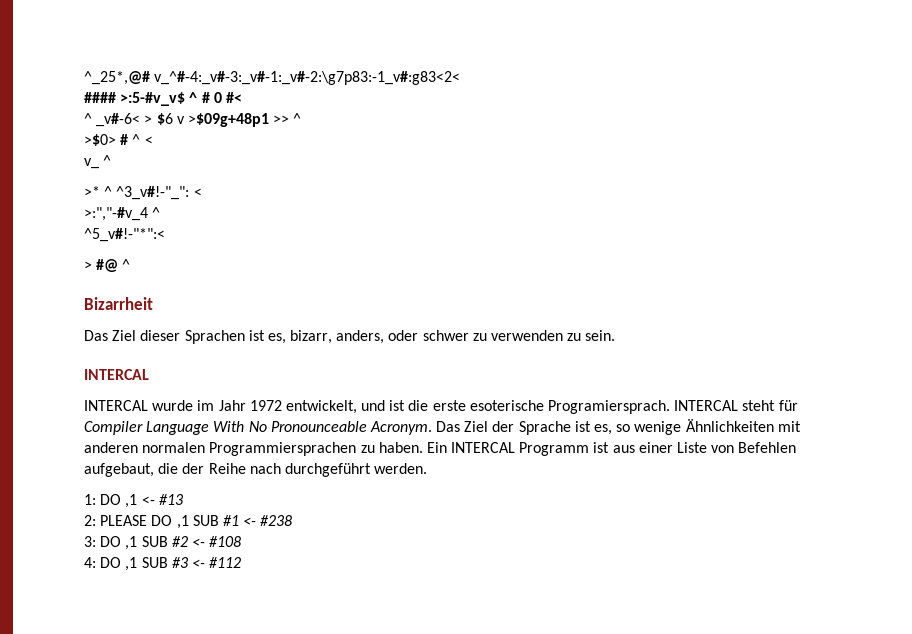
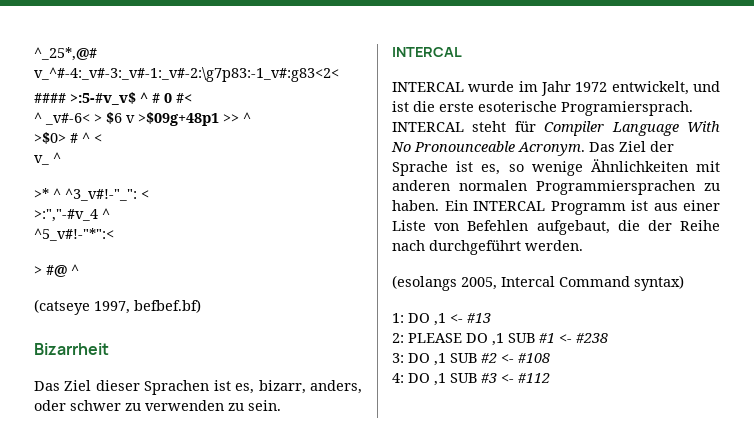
(131, 264) none -> [34,299,201,315] // (catseye 1997, befbef.bf)
(428, 468) none -> [392,275,684,291] // (esolangs 2005, Intercal Command syntax)

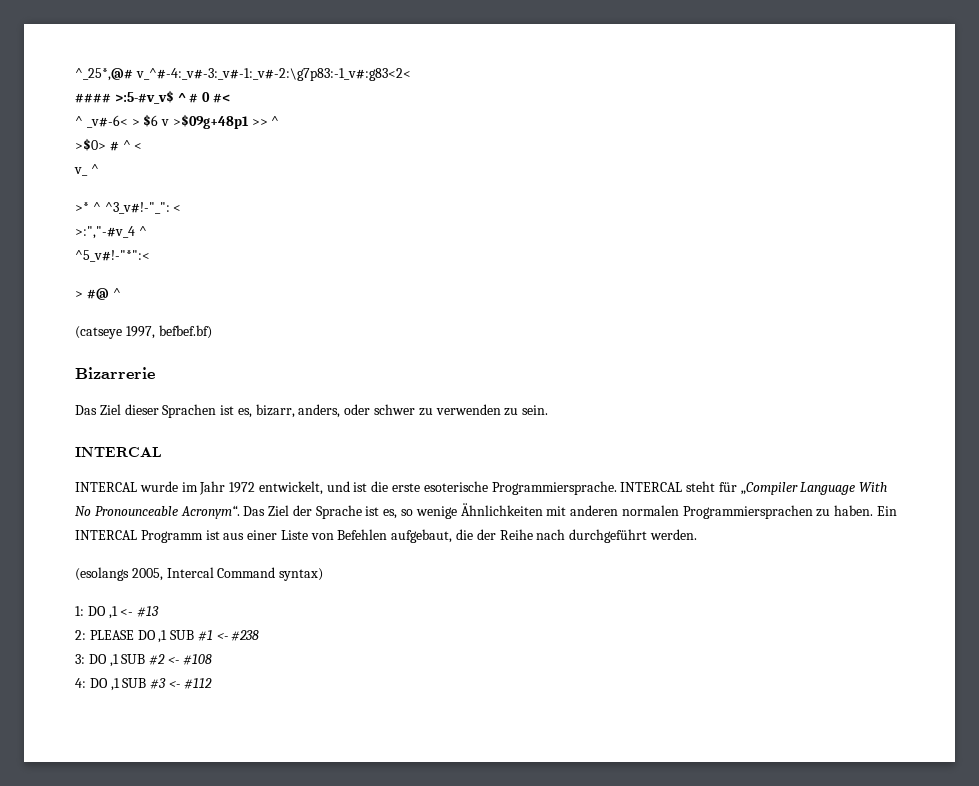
[34,343,109,355] Bizarrheit -> [75,367,155,379] Bizarrerie
[561,101,693,116] Programiersprach. -> [491,481,617,495] Programmiersprache.
[544,121,605,136] Compiler -> [740,482,798,495] „Compiler
[518,142,585,156] Acronym. -> [180,505,240,519] Acronym“.

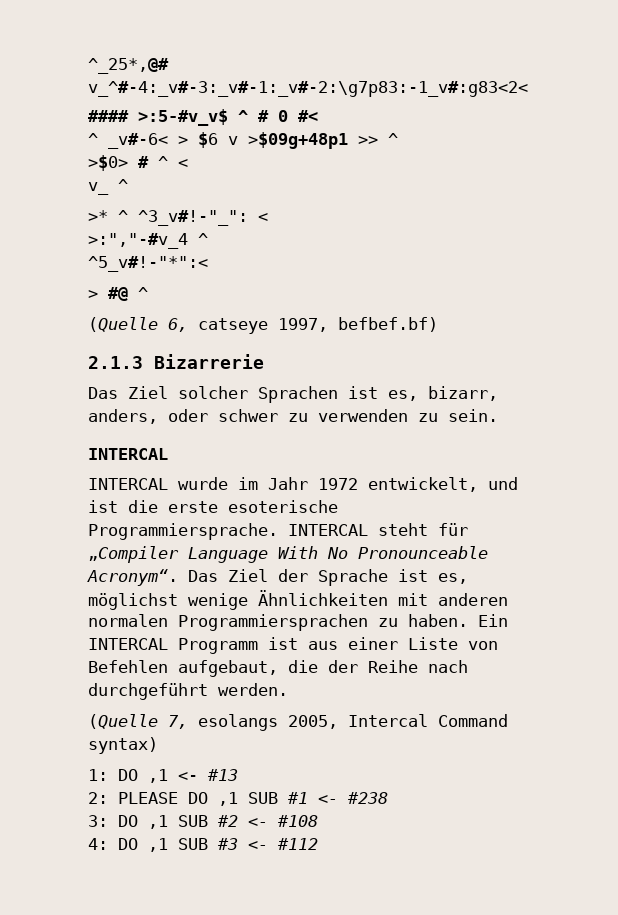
[75,326,122,339] (catseye -> [88,317,268,334] (Quelle 6, catseye
(212, 332) none -> [88,356,143,369] 2.1.3
[124,404,159,415] dieser -> [178,386,248,399] solcher
[401,509,414,516] so -> [88,593,178,610] möglichst
[75,567,129,581] (esolangs -> [88,714,278,731] (Quelle 7, esolangs

